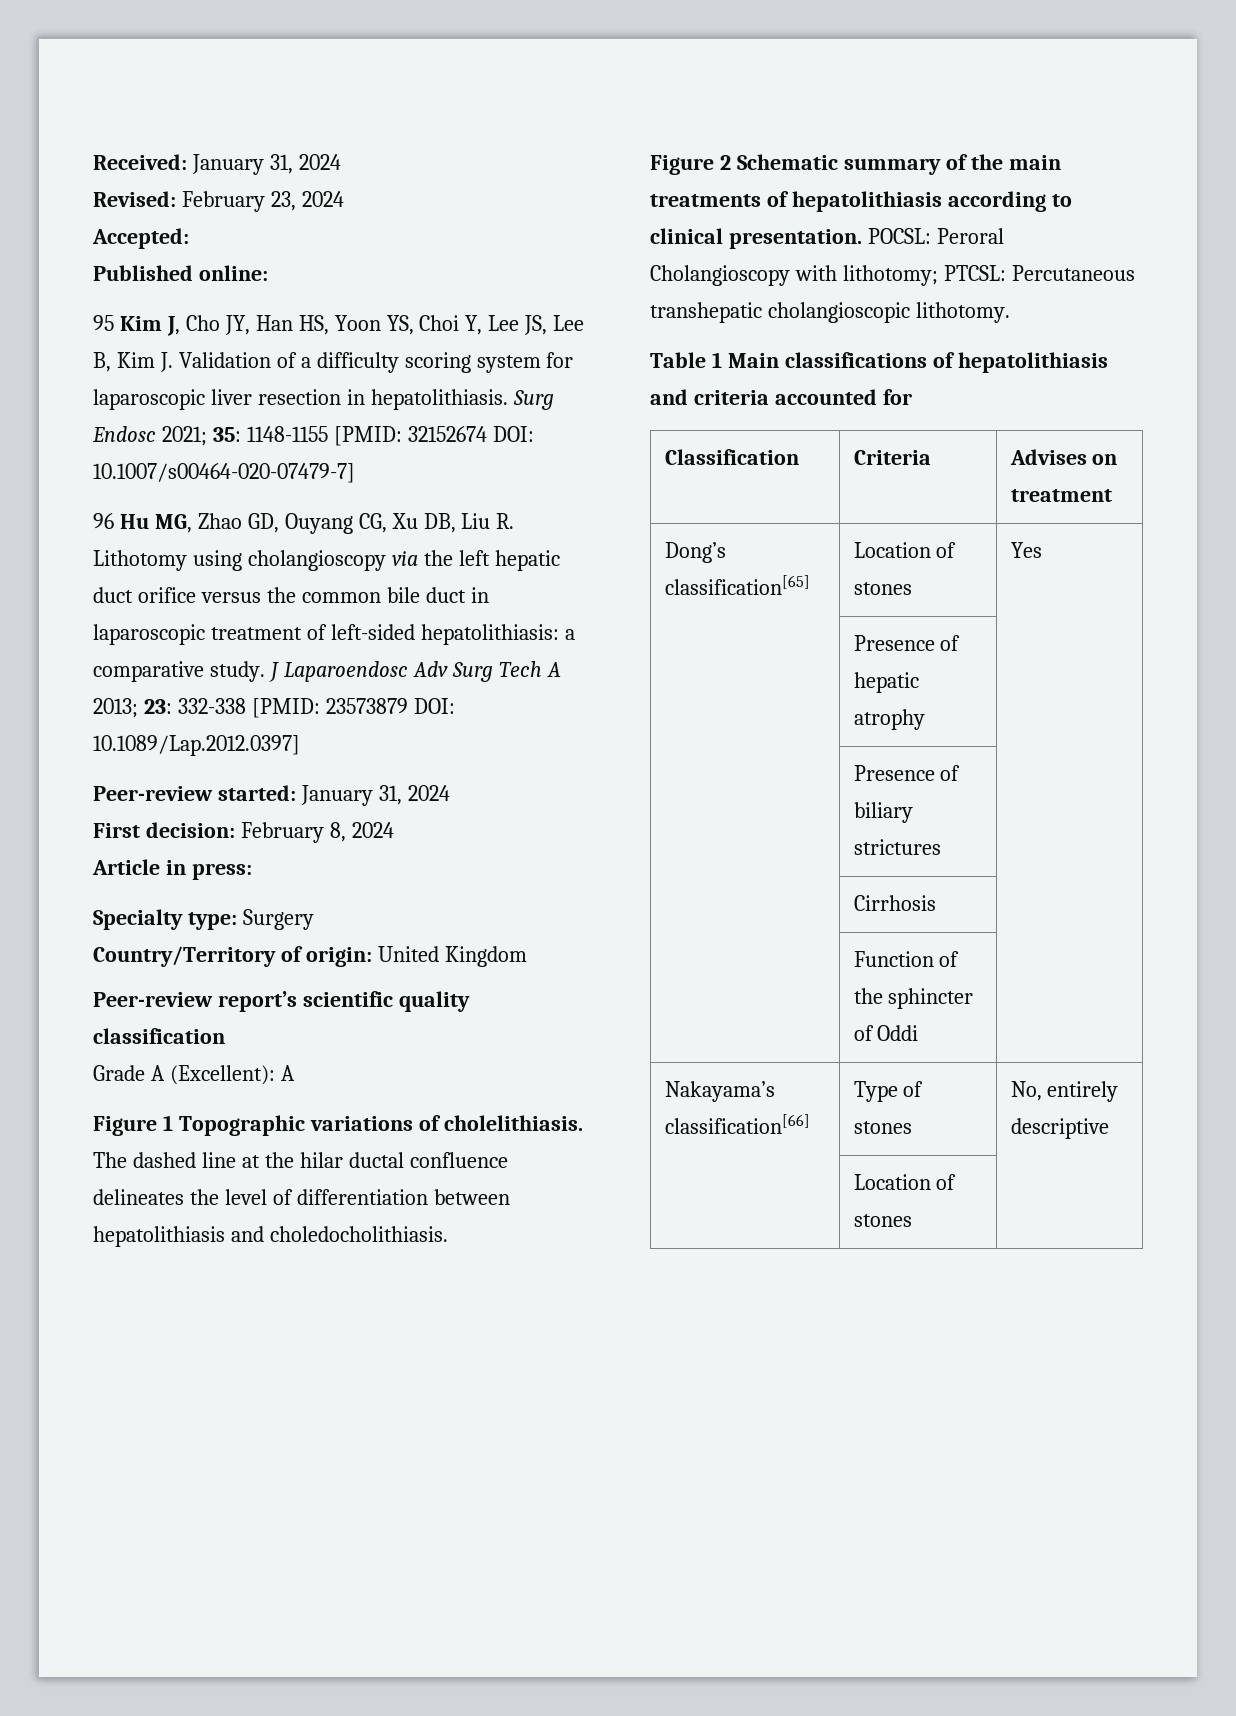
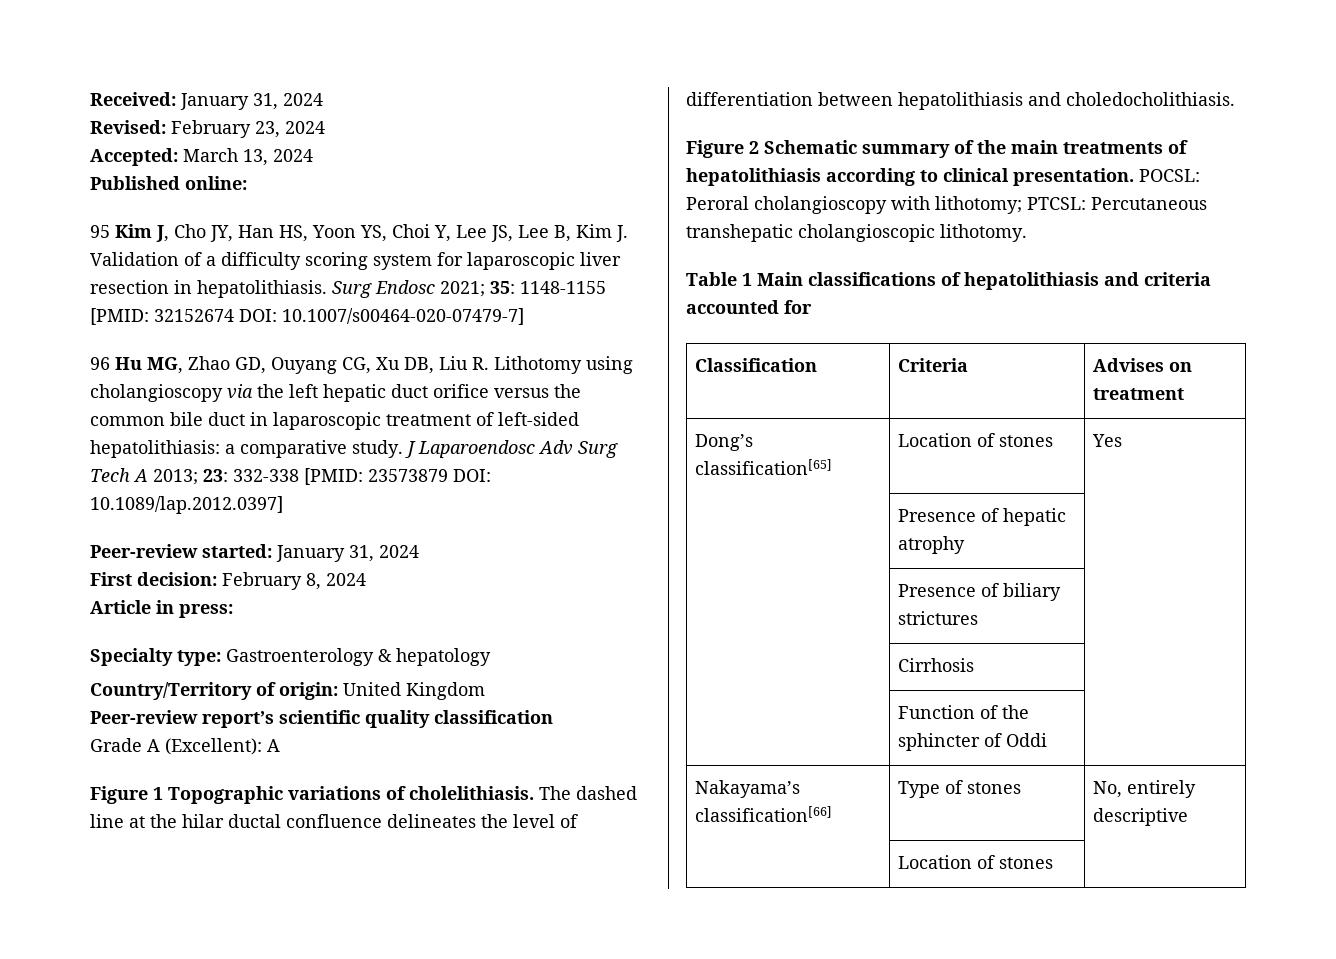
(189, 238) none -> [183,148,313,166] March 13, 2024
[93,735,300,756] 10.1089/Lap.2012.0397] -> [90,496,283,514] 10.1089/lap.2012.0397]
[242,909,314,930] Surgery -> [226,648,491,666] Gastroenterology & hepatology
[650,265,790,286] Cholangioscopy -> [754,196,887,214] cholangioscopy

